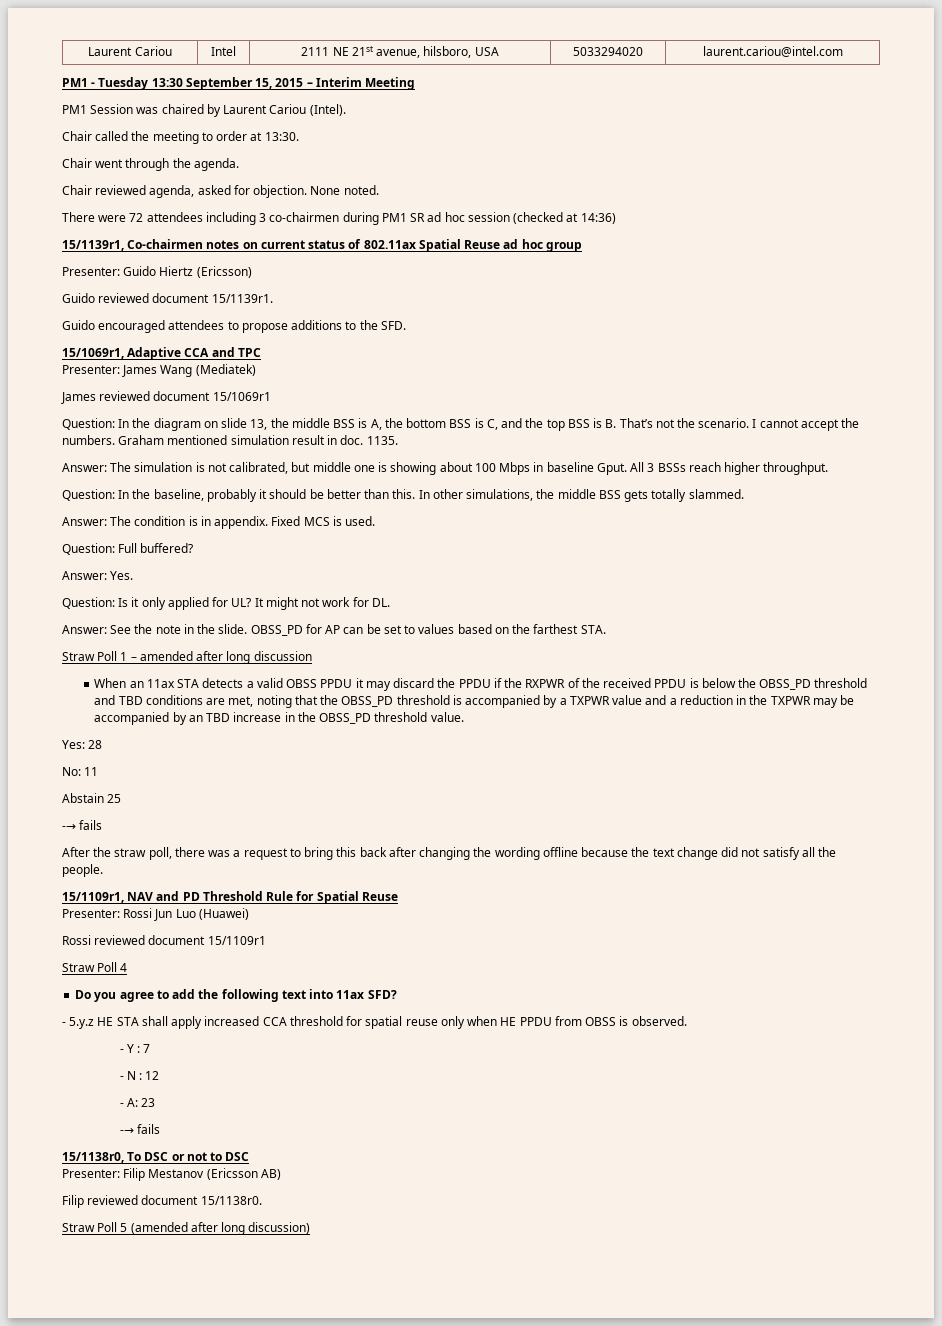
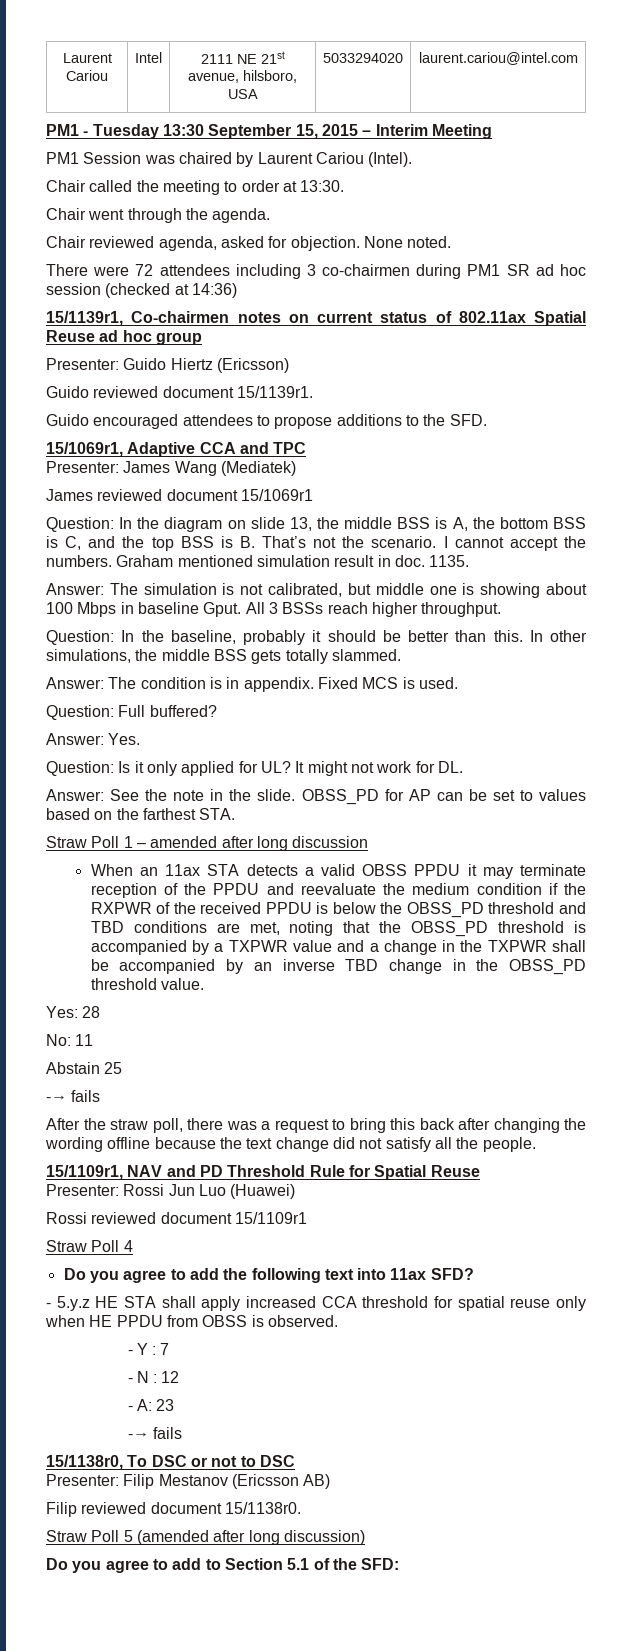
[393,678,491,688] discard the PPDU -> [520,864,587,876] [90,883,542,898] terminate reception of the PPDU and reevaluate the medium condition
[679,695,733,705] reduction -> [383,940,437,955] change
[812,698,838,708] may -> [552,940,586,952] shall
[206,712,282,722] TBD increase -> [282,959,442,974] inverse TBD change
(311, 1228) none -> [46,1558,400,1573] // Do you agree to add to Section 5.1 of the SFD:

